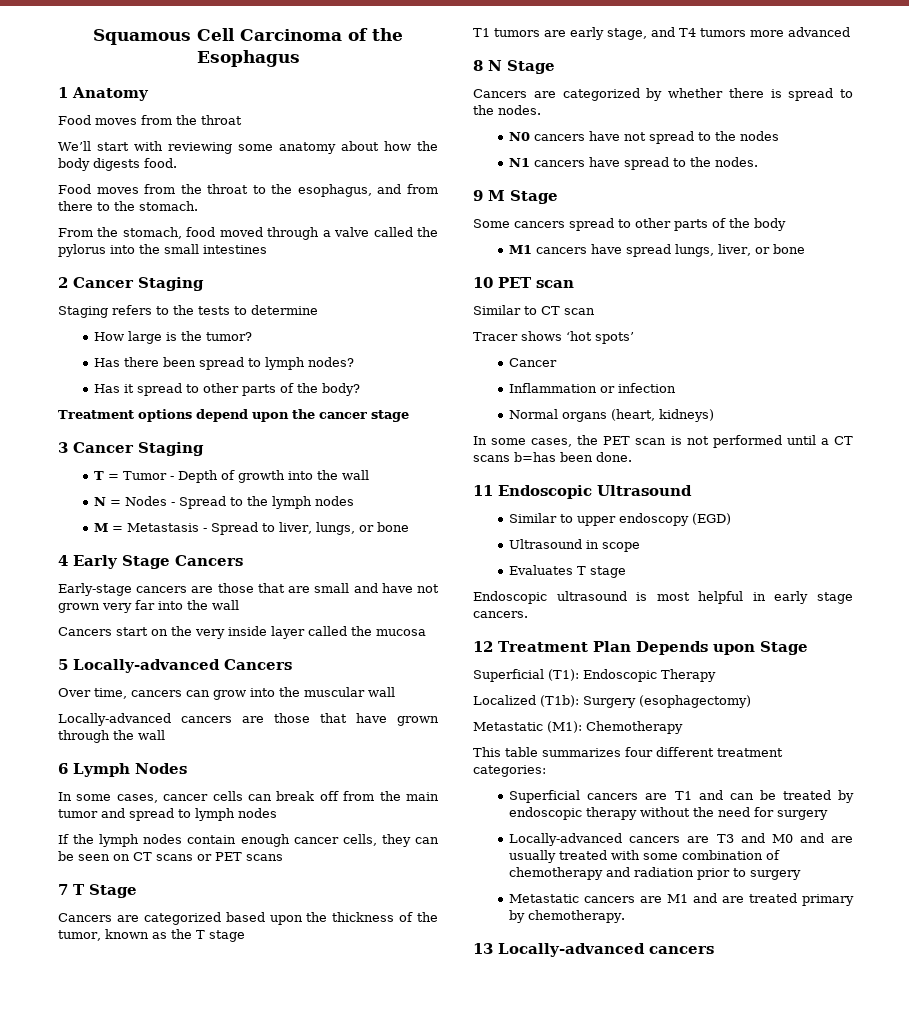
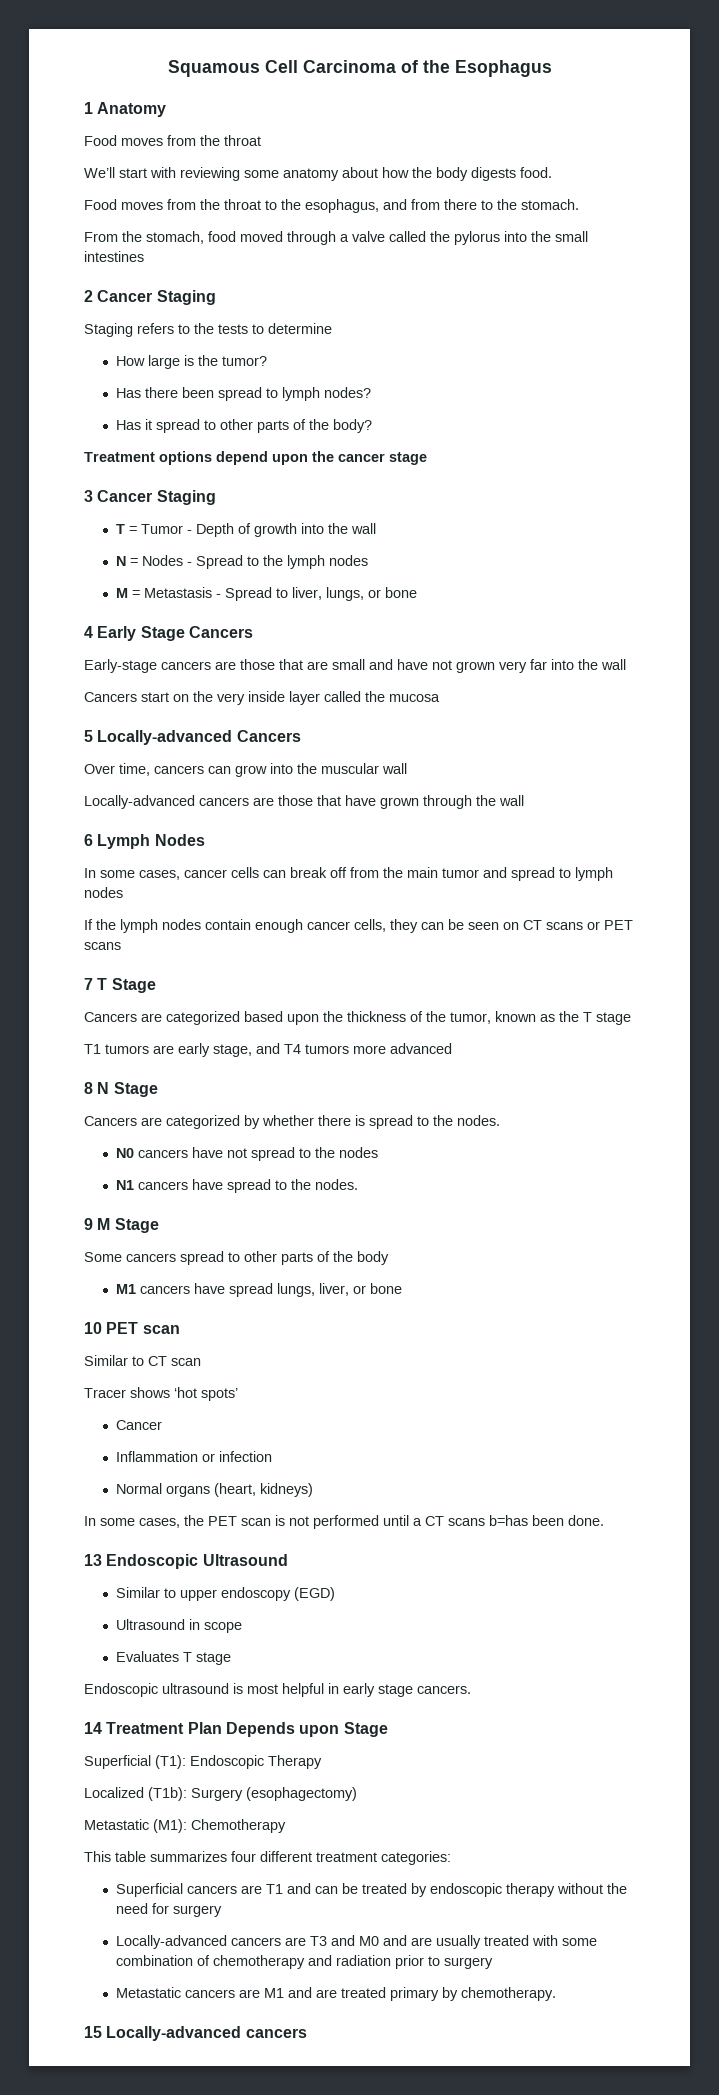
[473,485,493,496] 11 -> [84,1554,102,1566] 13
[473,641,493,652] 12 -> [84,1722,102,1734] 14
[473,943,493,954] 13 -> [84,2026,102,2038] 15

